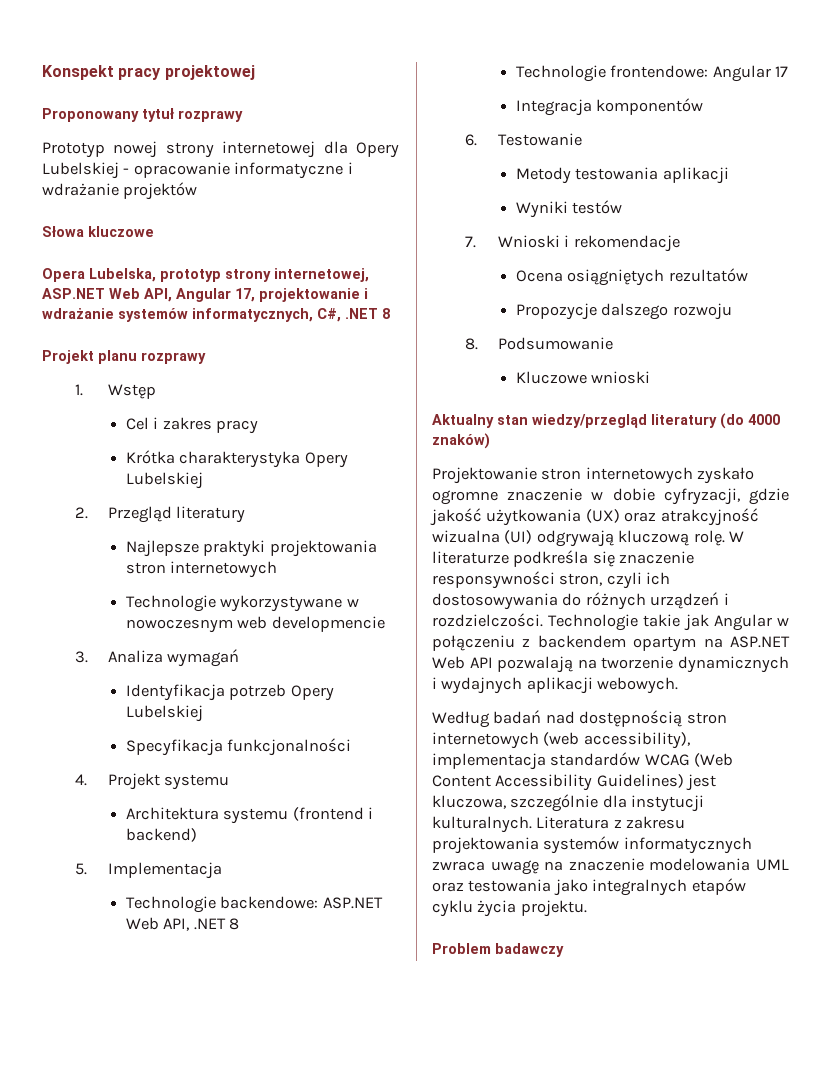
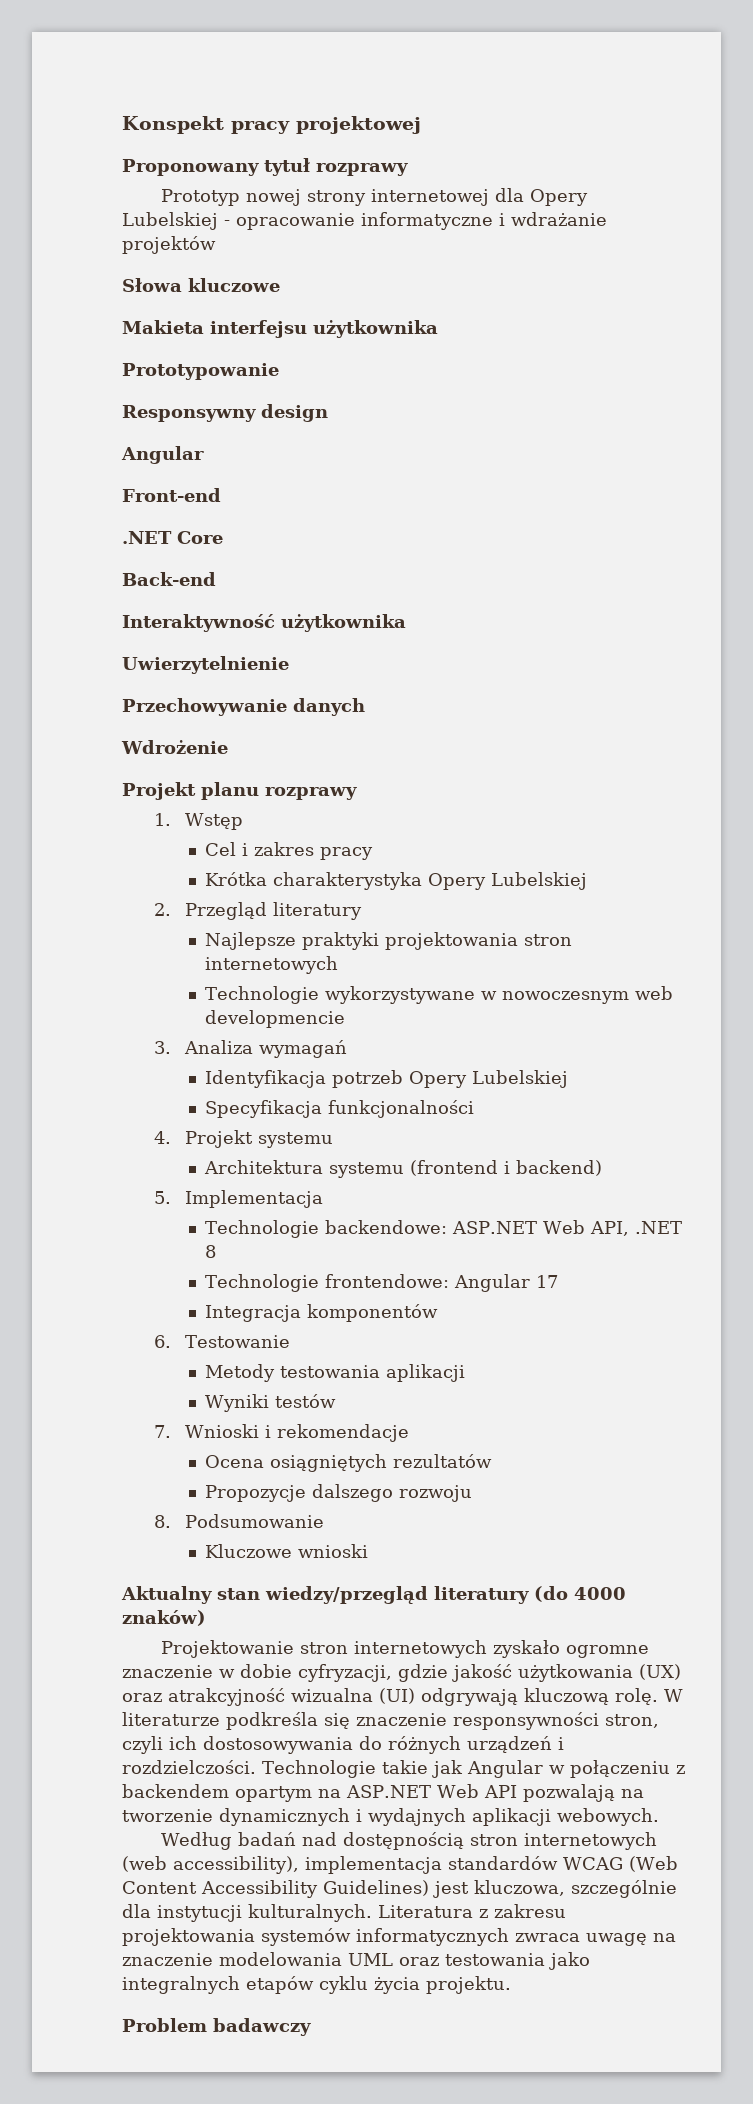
[42,268,369,282] [42,288,368,302] [42,308,390,322] Opera Lubelska, prototyp strony internetowej, ASP.NET Web API, Angular 17, projektowanie i wdrażanie systemów informatycznych, C#, .NET 8 -> [122,320,438,338] [122,363,279,380] [122,404,328,422] [121,446,204,464] [122,488,221,502] [122,531,223,544] [122,572,216,586] [122,614,406,632] [122,656,289,674] [122,698,365,716] [121,740,228,754] Makieta interfejsu użytkownika // Prototypowanie // Responsywny design // Angular // Front-end // .NET Core // Back-end // Interaktywność użytkownika // Uwierzytelnienie // Przechowywanie danych // Wdrożenie

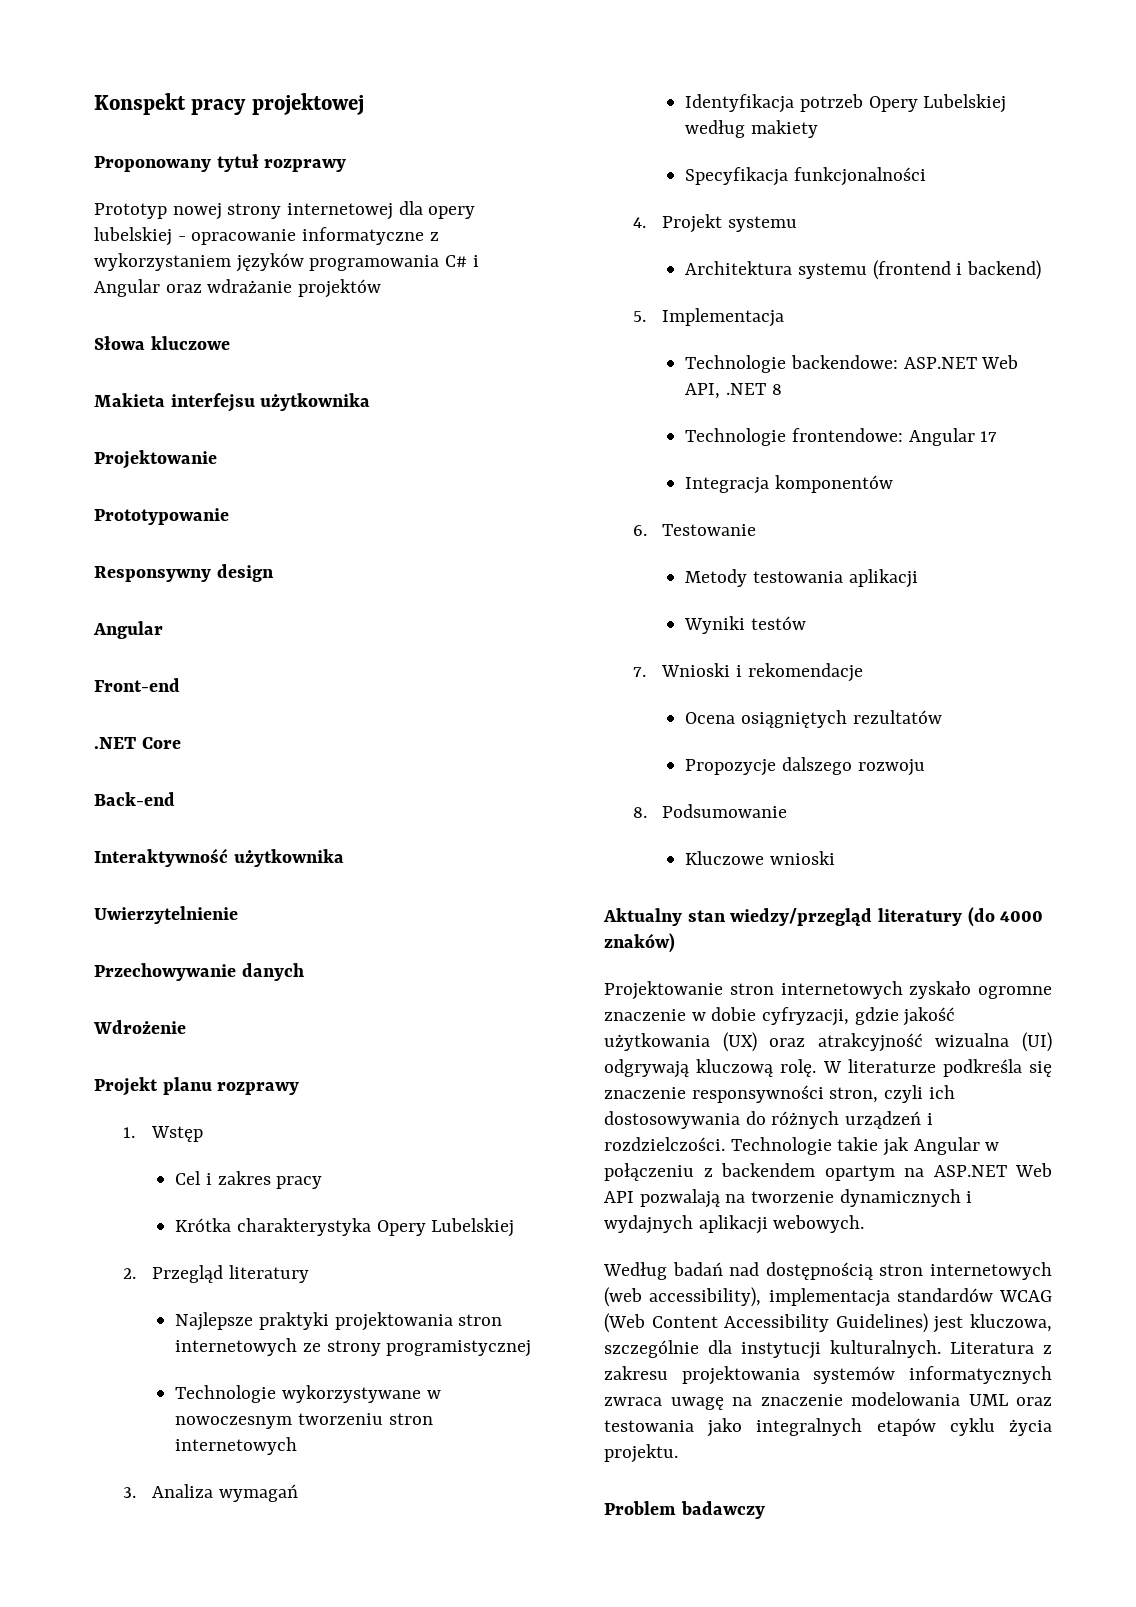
[529,189,588,206] [122,212,218,230] Opery Lubelskiej -> [428,206,476,219] [94,227,172,246] opery lubelskiej
[499,213,505,226] i -> [429,232,439,241] [94,253,479,272] [94,279,202,297] z wykorzystaniem języków programowania C# i Angular oraz
(438, 329) none -> [94,450,217,469] // Projektowanie
(339, 965) none -> [303,1340,532,1357] ze strony programistycznej
[635,986,674,1000] [205,1010,346,1028] web developmencie -> [298,1413,433,1425] [175,1437,298,1455] tworzeniu stron internetowych
(569, 1079) none -> [685,120,819,138] według makiety

